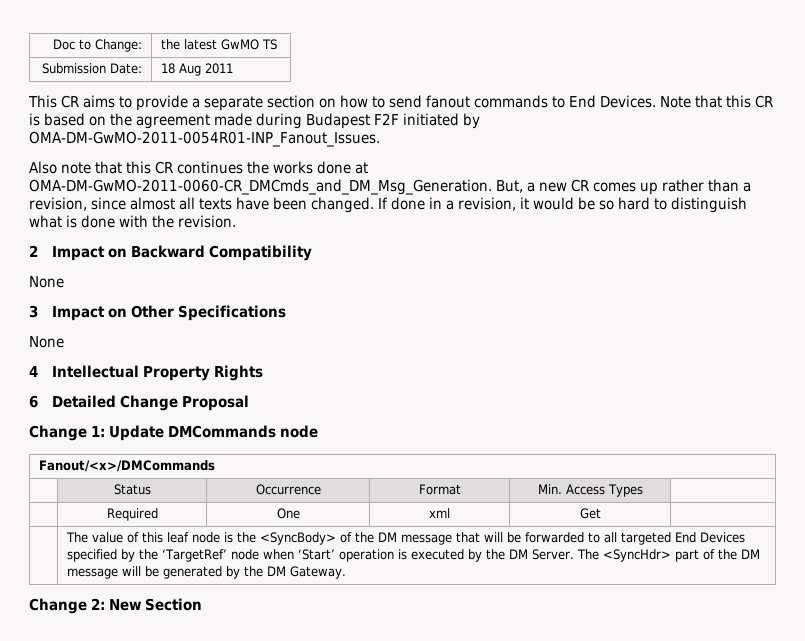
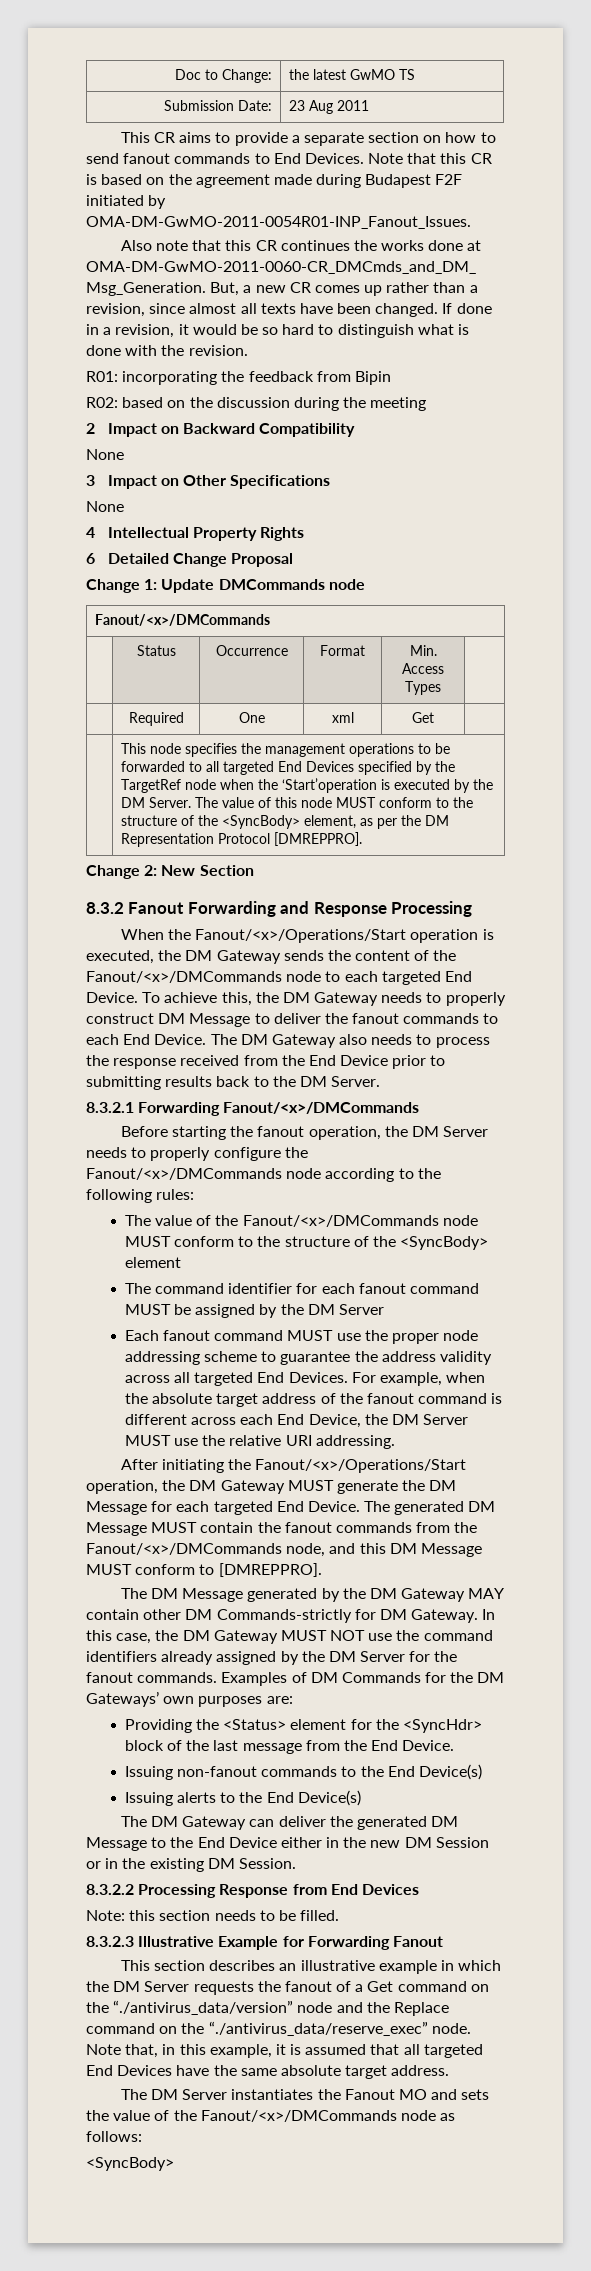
[161,63,176,74] 18 -> [289,100,306,111] 23
(236, 221) none -> [86,371,391,385] [86,397,427,411] // R01: incorporating the feedback from Bipin // R02: based on the discussion during the meeting
[66,532,504,545] The value of this leaf node is the <SyncBody> of the DM message that will -> [121,743,432,757] This node specifies the management operations to
[162,549,228,562] ‘TargetRef’ -> [121,779,182,793] TargetRef
[298,549,395,562] ‘Start’ operation -> [258,778,378,793] the ‘Start’operation
[603,549,761,562] [67,566,347,579] [29,598,202,614] <SyncHdr> part of the DM message will be generated by the DM Gateway. // Change 2: New Section -> [222,797,474,808] [121,815,450,829] [121,832,363,847] [86,865,254,879] [86,901,473,917] [120,929,494,943] [86,950,457,964] [86,971,472,985] [86,992,506,1006] [86,1013,499,1027] [86,1034,490,1048] [86,1055,446,1069] [86,1076,381,1090] [86,1102,420,1116] [120,1126,489,1140] [86,1147,308,1161] [86,1168,441,1182] [86,1189,195,1203] [124,1215,478,1227] [124,1236,489,1250] [124,1257,181,1268] [124,1283,480,1294] [124,1304,385,1318] [124,1330,479,1344] [124,1351,493,1365] [124,1372,486,1386] [124,1393,503,1407] [124,1414,469,1428] [124,1435,395,1449] [120,1459,467,1473] [86,1480,457,1494] [86,1501,496,1515] [86,1522,478,1536] [86,1543,482,1557] [86,1563,322,1577] [120,1588,505,1602] [86,1609,496,1623] [86,1630,493,1644] [86,1651,458,1665] [86,1672,505,1686] [86,1691,293,1707] [124,1719,483,1733] [124,1740,455,1754] [124,1764,483,1780] [124,1790,361,1806] [120,1816,459,1830] [86,1837,489,1851] [86,1858,296,1872] [86,1884,419,1898] [86,1910,340,1921] [86,1936,443,1950] [120,1960,502,1974] [86,1981,489,1995] [86,2000,449,2016] [86,2021,471,2036] [86,2044,483,2058] [86,2065,450,2079] [120,2089,490,2100] [86,2110,456,2122] [86,2131,142,2142] [86,2157,174,2171] value of this node MUST conform to the structure of the <SyncBody> element, as per the DM Representation Protocol [DMREPPRO]. // Change 2: New Section // 8.3.2 Fanout Forwarding and Response Processing // When the Fanout/<x>/Operations/Start operation is executed, the DM Gateway sends the content of the Fanout/<x>/DMCommands node to each targeted End Device. To achieve this, the DM Gateway needs to properly construct DM Message to deliver the fanout commands to each End Device. The DM Gateway also needs to process the response received from the End Device prior to submitting results back to the DM Server. // 8.3.2.1 Forwarding Fanout/<x>/DMCommands // Before starting the fanout operation, the DM Server needs to properly configure the Fanout/<x>/DMCommands node according to the following rules: // The value of the Fanout/<x>/DMCommands node MUST conform to the structure of the <SyncBody> element // The command identifier for each fanout command MUST be assigned by the DM Server // Each fanout command MUST use the proper node addressing scheme to guarantee the address validity across all targeted End Devices. For example, when the absolute target address of the fanout command is different across each End Device, the DM Server MUST use the relative URI addressing. // After initiating the Fanout/<x>/Operations/Start operation, the DM Gateway MUST generate the DM Message for each targeted End Device. The generated DM Message MUST contain the fanout commands from the Fanout/<x>/DMCommands node, and this DM Message MUST conform to [DMREPPRO]. // The DM Message generated by the DM Gateway MAY contain other DM Commands-strictly for DM Gateway. In this case, the DM Gateway MUST NOT use the command identifiers already assigned by the DM Server for the fanout commands. Examples of DM Commands for the DM Gateways’ own purposes are: // Providing the <Status> element for the <SyncHdr> block of the last message from the End Device. // Issuing non-fanout commands to the End Device(s) // Issuing alerts to the End Device(s) // The DM Gateway can deliver the generated DM Message to the End Device either in the new DM Session or in the existing DM Session. // 8.3.2.2 Processing Response from End Devices // Note: this section needs to be filled. // 8.3.2.3 Illustrative Example for Forwarding Fanout // This section describes an illustrative example in which the DM Server requests the fanout of a Get command on the “./antivirus_data/version” node and the Replace command on the “./antivirus_data/reserve_exec” node. Note that, in this example, it is assumed that all targeted End Devices have the same absolute target address. // The DM Server instantiates the Fanout MO and sets the value of the Fanout/<x>/DMCommands node as follows: // <SyncBody>

